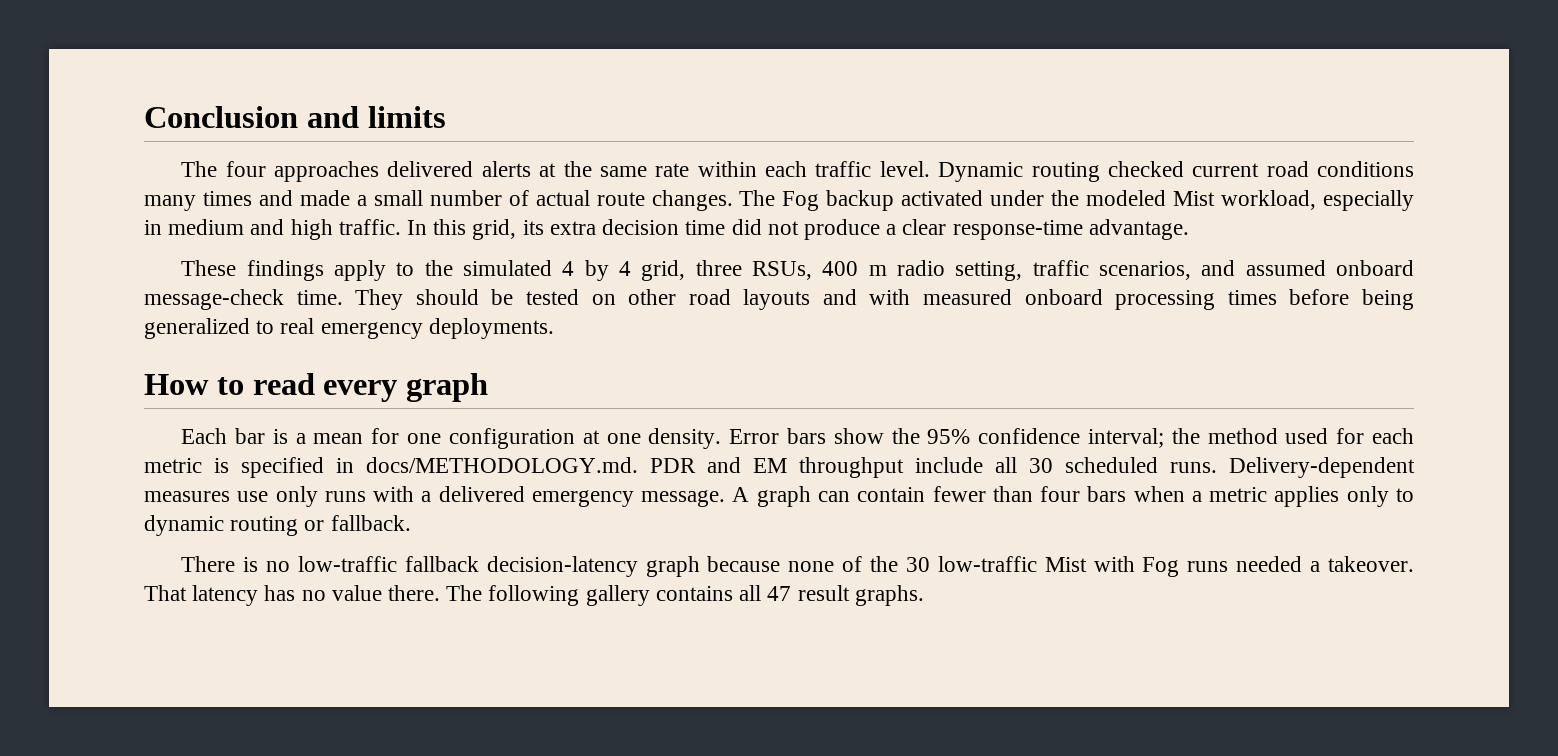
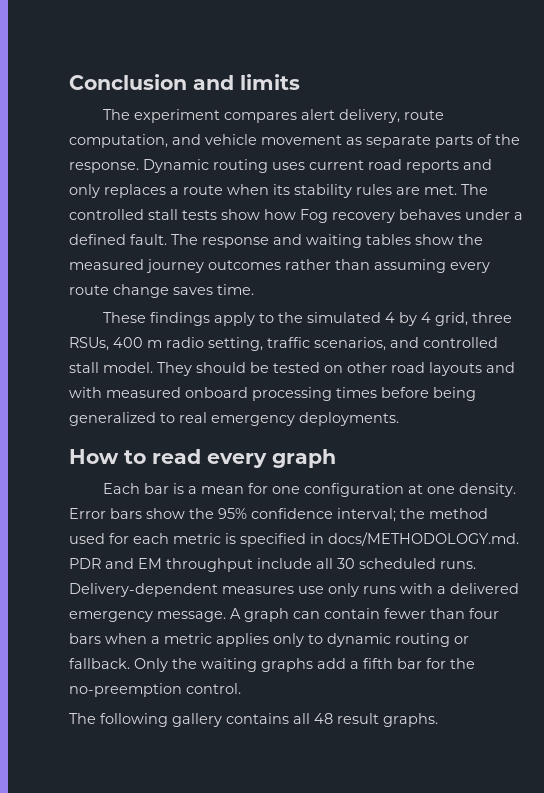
[225,161,930,182] four approaches delivered alerts at the same rate within each traffic level. -> [133,109,444,123] [69,134,520,148] [69,162,139,173] experiment compares alert delivery, route computation, and vehicle movement as separate parts of the response.
[1107,161,1184,177] checked -> [272,162,305,170] uses
[1317,161,1414,177] [144,190,1415,211] [144,219,1189,240] conditions many times and made a small number of actual route changes. The Fog backup activated under the modeled Mist workload, especially in medium and high traffic. In this grid, its extra decision time did not produce a clear response-time advantage. -> [406,159,492,173] [69,184,488,198] [69,209,523,223] [69,234,483,248] [69,259,490,273] [69,284,254,298] reports and only replaces a route when its stability rules are met. The controlled stall tests show how Fog recovery behaves under a defined fault. The response and waiting tables show the measured journey outcomes rather than assuming every route change saves time.
[1245,260,1414,276] [144,289,343,310] assumed onboard message-check time. -> [423,337,498,348] [69,362,153,373] controlled stall model.
[181,556,1415,577] [144,585,441,606] // There is no low-traffic fallback decision-latency graph because none of the 30 low-traffic Mist with Fog runs needed a takeover. That latency has no value there. -> [134,658,475,672] [69,683,241,697] Only the waiting graphs add a fifth bar for the no-preemption control. //
[767,586,792,601] 47 -> [314,713,333,724] 48

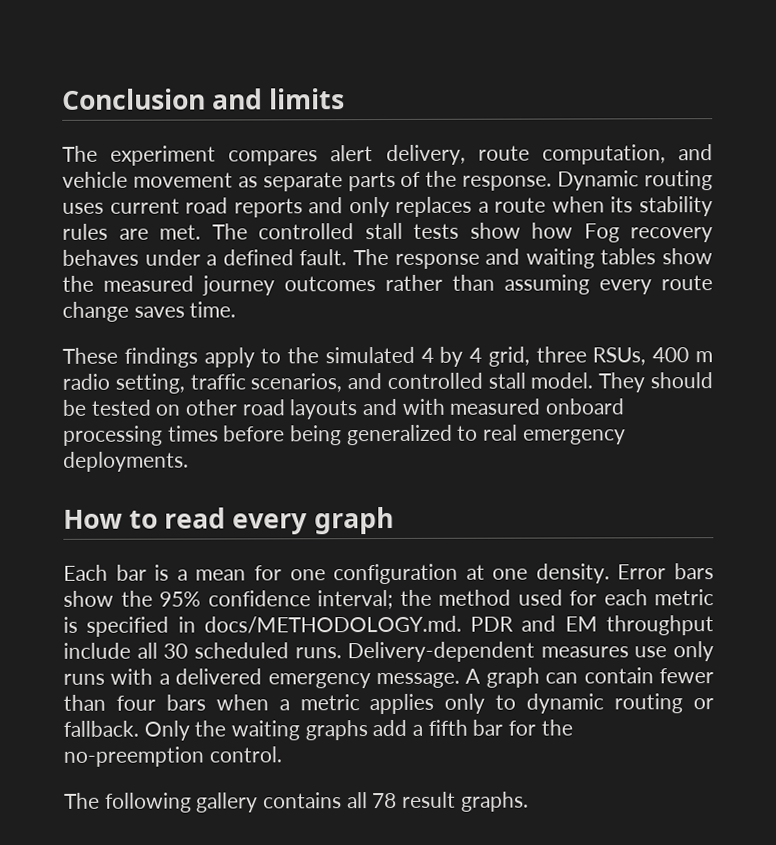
[314,713,333,724] 48 -> [372,792,398,809] 78

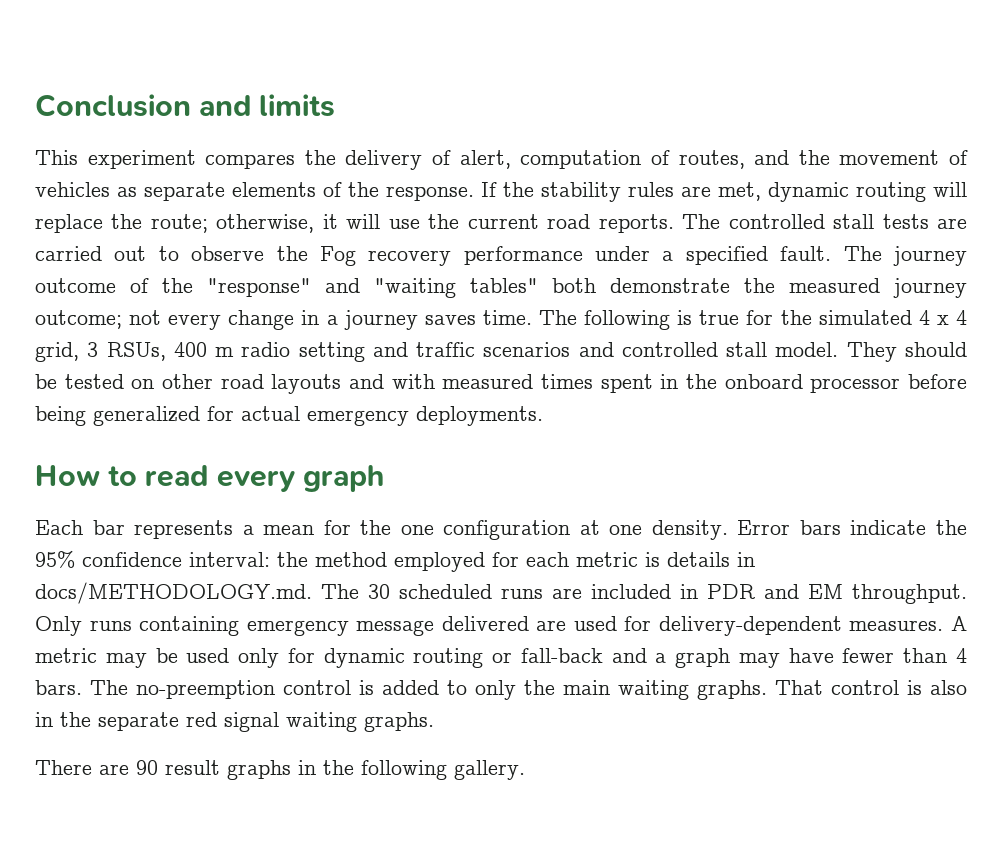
[62,145,98,162] The -> [35,150,78,165] This
[330,144,713,166] [62,171,233,188] alert delivery, route computation, and vehicle movement -> [304,150,969,170] [35,182,110,197] the delivery of alert, computation of routes, and the movement of vehicles
[347,171,396,192] parts -> [232,182,316,197] elements
[557,170,714,191] [62,196,713,218] [62,222,573,240] Dynamic routing uses current road reports and only replaces a route when its stability rules are met. The controlled stall tests show how -> [481,182,967,202] [35,214,967,233] [35,246,308,261] If the stability rules are met, dynamic routing will replace the route; otherwise, it will use the current road reports. The controlled stall tests are carried out to observe the
[62,249,139,266] behaves -> [463,246,583,265] performance
[222,249,294,266] defined -> [685,246,768,265] specified
[394,248,714,269] [62,274,713,296] [62,301,237,322] [62,347,282,368] response and waiting tables show the measured journey outcomes rather than assuming every route change saves time. // These findings apply to -> [892,246,967,266] [35,278,967,298] [35,310,774,330] journey outcome of the "response" and "waiting tables" both demonstrate the measured journey outcome; not every change in a journey saves time. The following is true for
[439,346,464,367] by -> [936,315,949,325] x
[535,346,587,363] three -> [87,342,99,357] 3
[114,373,343,394] setting, traffic scenarios, -> [298,342,571,362] setting and traffic scenarios
[545,398,625,415] [63,425,219,446] onboard processing times -> [541,374,901,393] times spent in the onboard processor
[457,424,519,441] to real -> [207,406,300,421] for actual
[154,564,170,581] is -> [134,520,234,539] represents
(282, 573) none -> [360,520,392,535] the
[63,590,114,607] show -> [850,520,927,535] indicate
[317,589,393,610] interval; -> [189,552,270,567] interval:
[517,589,563,606] used -> [394,552,485,572] employed
[86,616,170,637] specified -> [667,552,730,567] details
[470,615,714,636] [63,641,714,663] [63,667,714,689] [63,693,714,715] [63,719,573,741] [63,746,282,767] [64,791,529,813] PDR and EM throughput include all 30 scheduled runs. Delivery-dependent measures use only runs with a delivered emergency message. A graph can contain fewer than four bars when a metric applies only to dynamic routing or fallback. Only the waiting graphs add a fifth bar for the no-preemption control. // The following gallery contains all 78 result graphs. -> [321,584,967,604] [35,616,967,636] [35,648,967,668] [35,680,967,700] [35,712,434,732] [35,760,525,780] The 30 scheduled runs are included in PDR and EM throughput. Only runs containing emergency message delivered are used for delivery-dependent measures. A metric may be used only for dynamic routing or fall-back and a graph may have fewer than 4 bars. The no-preemption control is added to only the main waiting graphs. That control is also in the separate red signal waiting graphs. // There are 90 result graphs in the following gallery.

